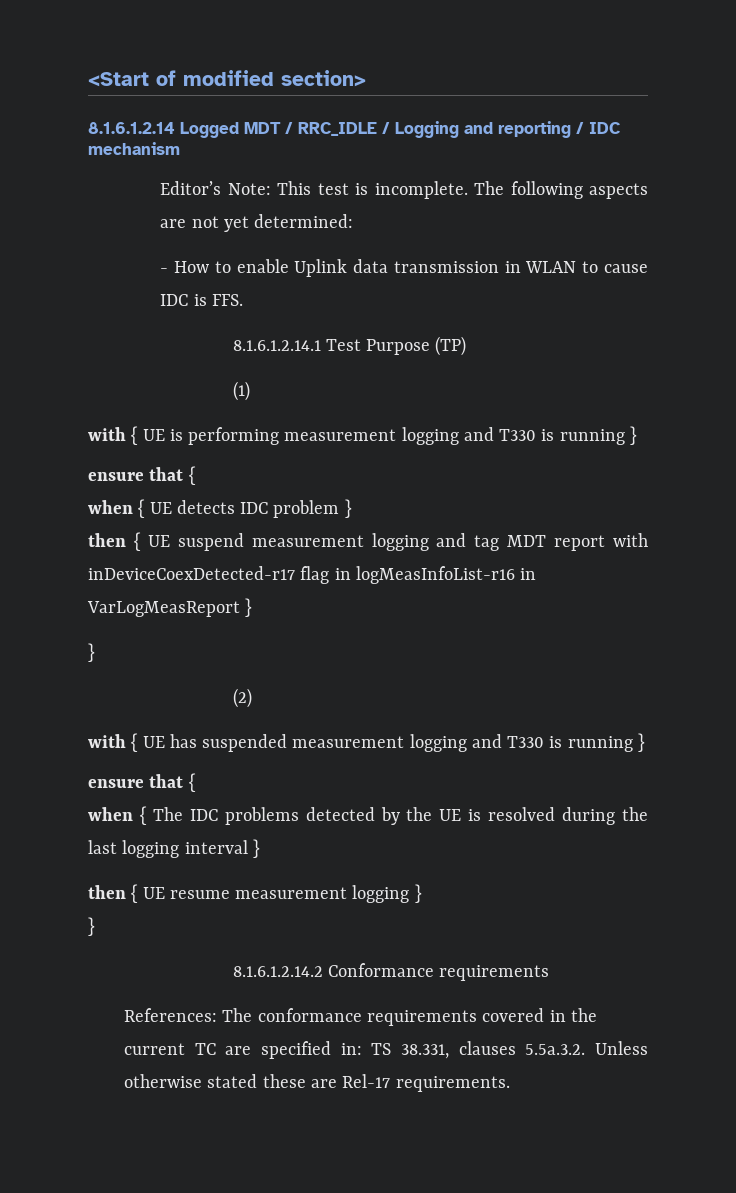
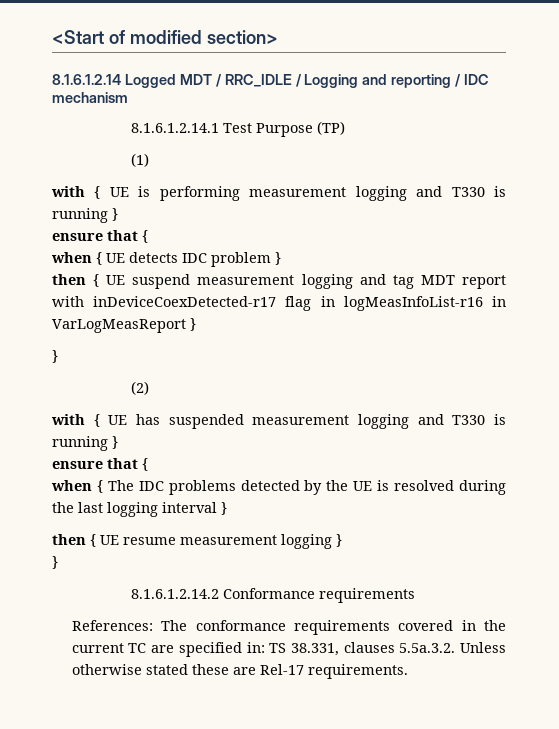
[160,181,648,199] [160,214,354,232] [160,259,648,277] [160,294,243,306] // Editor’s Note: This test is incomplete. The following aspects are not yet determined: // - How to enable Uplink data transmission in WLAN to cause IDC is FFS. -> (128, 97) none

